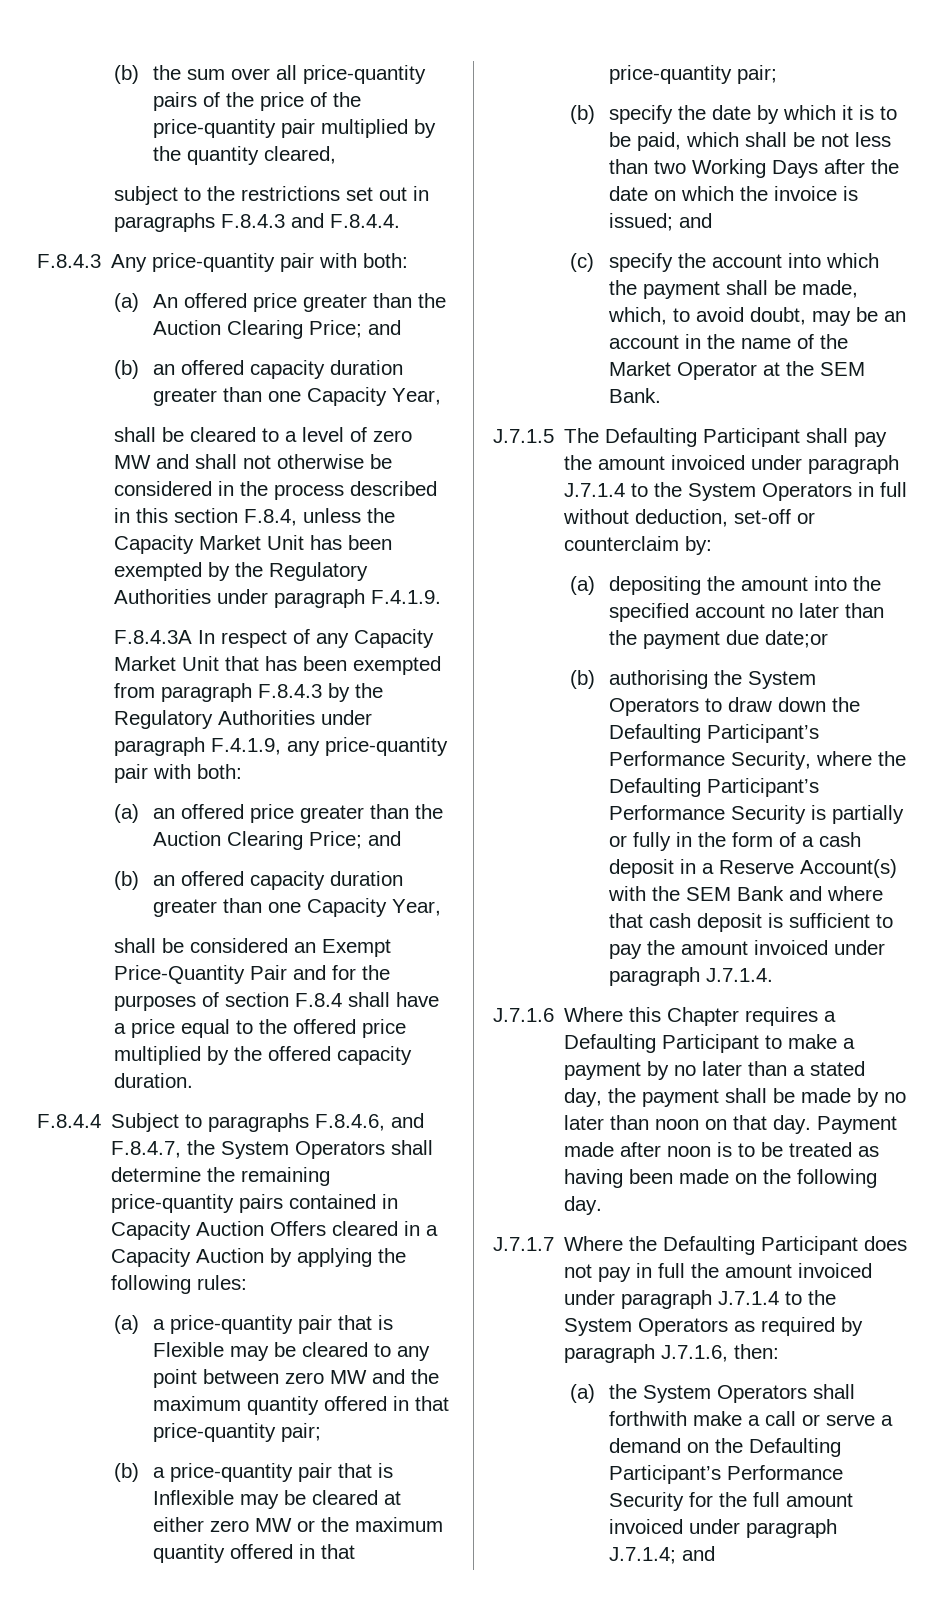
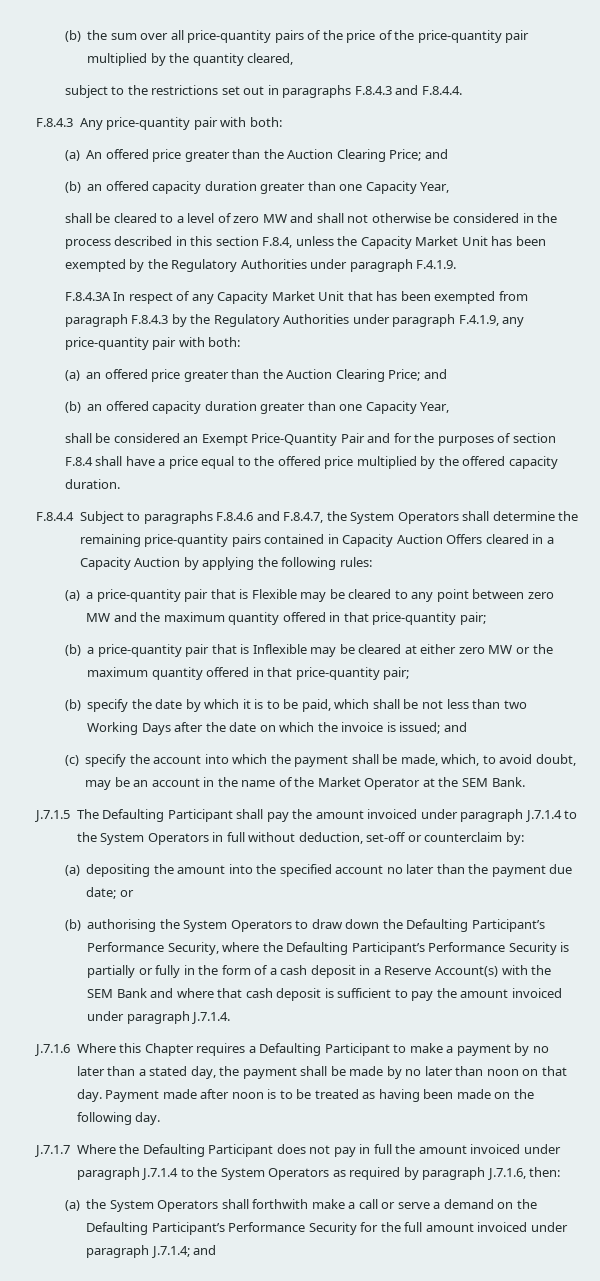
[315,1114,386,1131] F.8.4.6, -> [216,512,254,521] F.8.4.6
[764,630,828,648] date;or -> [86,887,134,899] date; or

